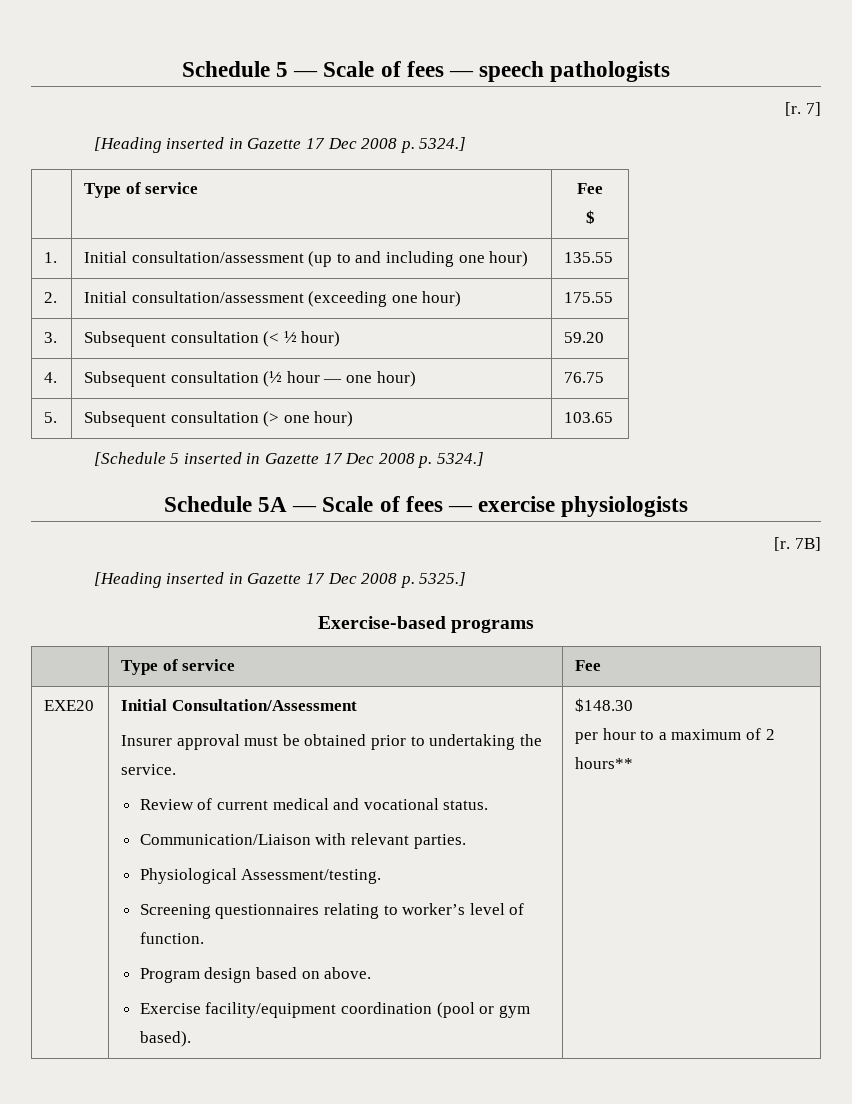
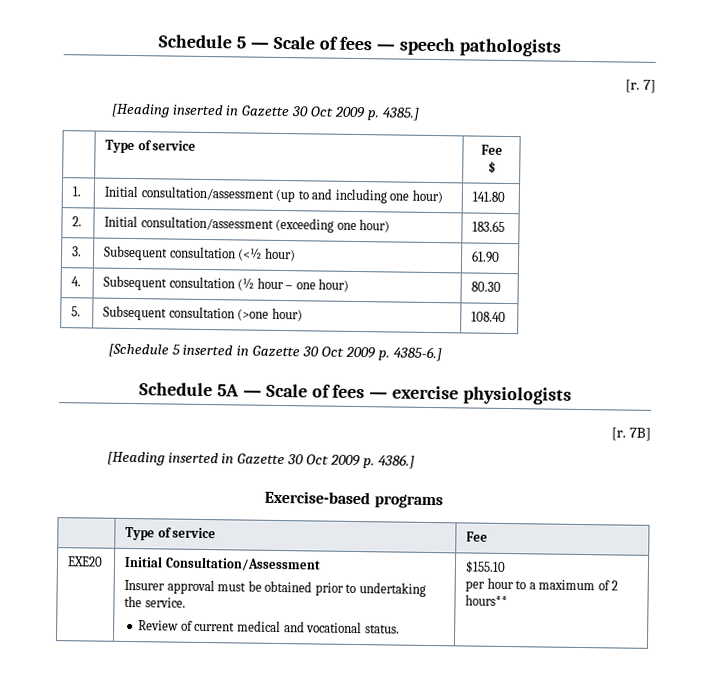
[306,137,467,153] 17 Dec 2008 p. 5324.] -> [291,106,420,121] 30 Oct 2009 p. 4385.]
[564,252,614,263] 135.55 -> [472,191,506,202] 141.80
[564,292,614,303] 175.55 -> [472,220,506,232] 183.65
[263,331,341,347] [564,332,605,343] (< ½ hour) | 59.20 -> [238,247,296,262] [471,250,501,263] (<½ hour) | 61.90
[323,371,416,387] [564,372,605,383] — one hour) | 76.75 -> [285,278,350,292] [471,281,502,292] – one hour) | 80.30
[263,411,354,427] [564,412,614,423] (> one hour) | 103.65 -> [237,307,303,322] [471,311,507,322] (>one hour) | 108.40
[323,452,484,468] 17 Dec 2008 p. 5324.] -> [302,346,442,362] 30 Oct 2009 p. 4385-6.]
[306,572,467,588] 17 Dec 2008 p. 5325.] -> [287,454,415,469] 30 Oct 2009 p. 4386.]
[139,833,466,849] [139,868,382,884] [139,903,525,919] [139,932,204,944] [139,967,372,983] [139,1002,530,1018] [139,1031,191,1047] [575,698,634,712] // Communication/Liaison with relevant parties. // Physiological Assessment/testing. // Screening questionnaires relating to worker’s level of function. // Program design based on above. // Exercise facility/equipment coordination (pool or gym based). | $148.30 -> [465,560,507,575] | $155.10

